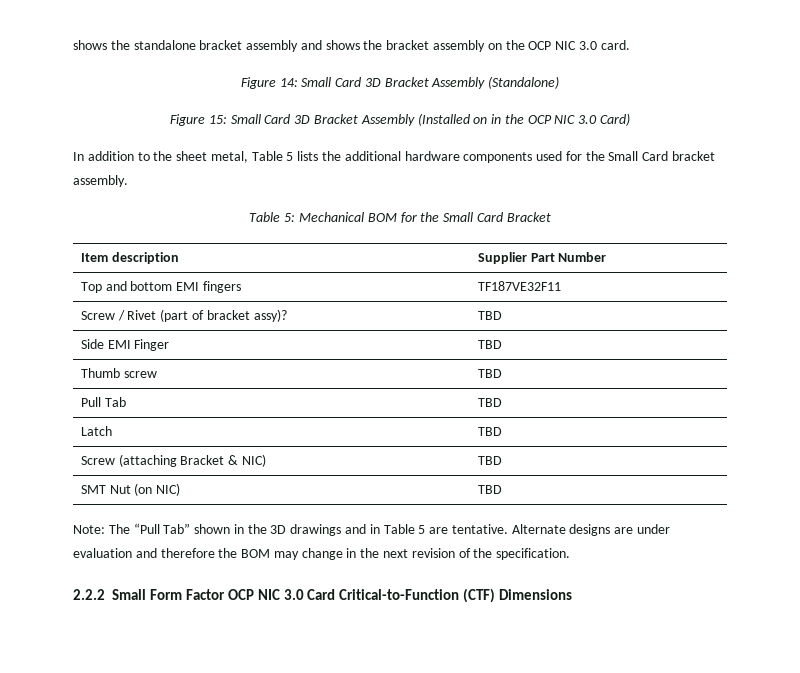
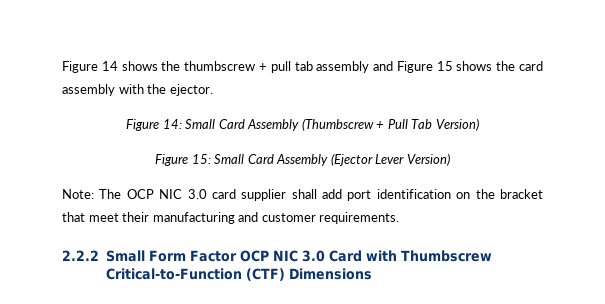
[73,40,630,52] [240,76,560,89] [170,113,630,126] [73,151,716,163] [73,175,128,187] [249,212,551,223] [80,252,179,264] [477,252,607,264] [80,281,242,293] [477,281,561,291] [80,309,287,322] [477,311,502,320] [80,339,170,351] [477,340,502,349] [80,368,157,378] [477,369,502,378] [80,397,126,407] [477,398,502,407] [80,426,112,436] [477,427,502,436] [80,454,267,467] [477,456,502,465] [80,483,181,496] [477,485,502,494] [73,523,671,536] [73,548,571,560] shows the standalone bracket assembly and shows the bracket assembly on the OCP NIC 3.0 card. // Figure 14: Small Card 3D Bracket Assembly (Standalone) // Figure 15: Small Card 3D Bracket Assembly (Installed on in the OCP NIC 3.0 Card) // In addition to the sheet metal, Table 5 lists the additional hardware components used for the Small Card bracket assembly. // Table 5: Mechanical BOM for the Small Card Bracket // Item description | Supplier Part Number // Top and bottom EMI fingers | TF187VE32F11 // Screw / Rivet (part of bracket assy)? | TBD // Side EMI Finger | TBD // Thumb screw | TBD // Pull Tab | TBD // Latch | TBD // Screw (attaching Bracket & NIC) | TBD // SMT Nut (on NIC) | TBD // Note: The “Pull Tab” shown in the 3D drawings and in Table 5 are tentative. Alternate designs are under evaluation and therefore the BOM may change in the next revision of the specification. -> [62,61,543,73] [62,84,213,96] [126,118,479,131] [155,153,450,166] [62,189,543,201] [62,212,400,224] Figure 14 shows the thumbscrew + pull tab assembly and Figure 15 shows the card assembly with the ejector. // Figure 14: Small Card Assembly (Thumbscrew + Pull Tab Version) // Figure 15: Small Card Assembly (Ejector Lever Version) // Note: The OCP NIC 3.0 card supplier shall add port identification on the bracket that meet their manufacturing and customer requirements.
(336, 594) none -> [365,250,492,262] with Thumbscrew

